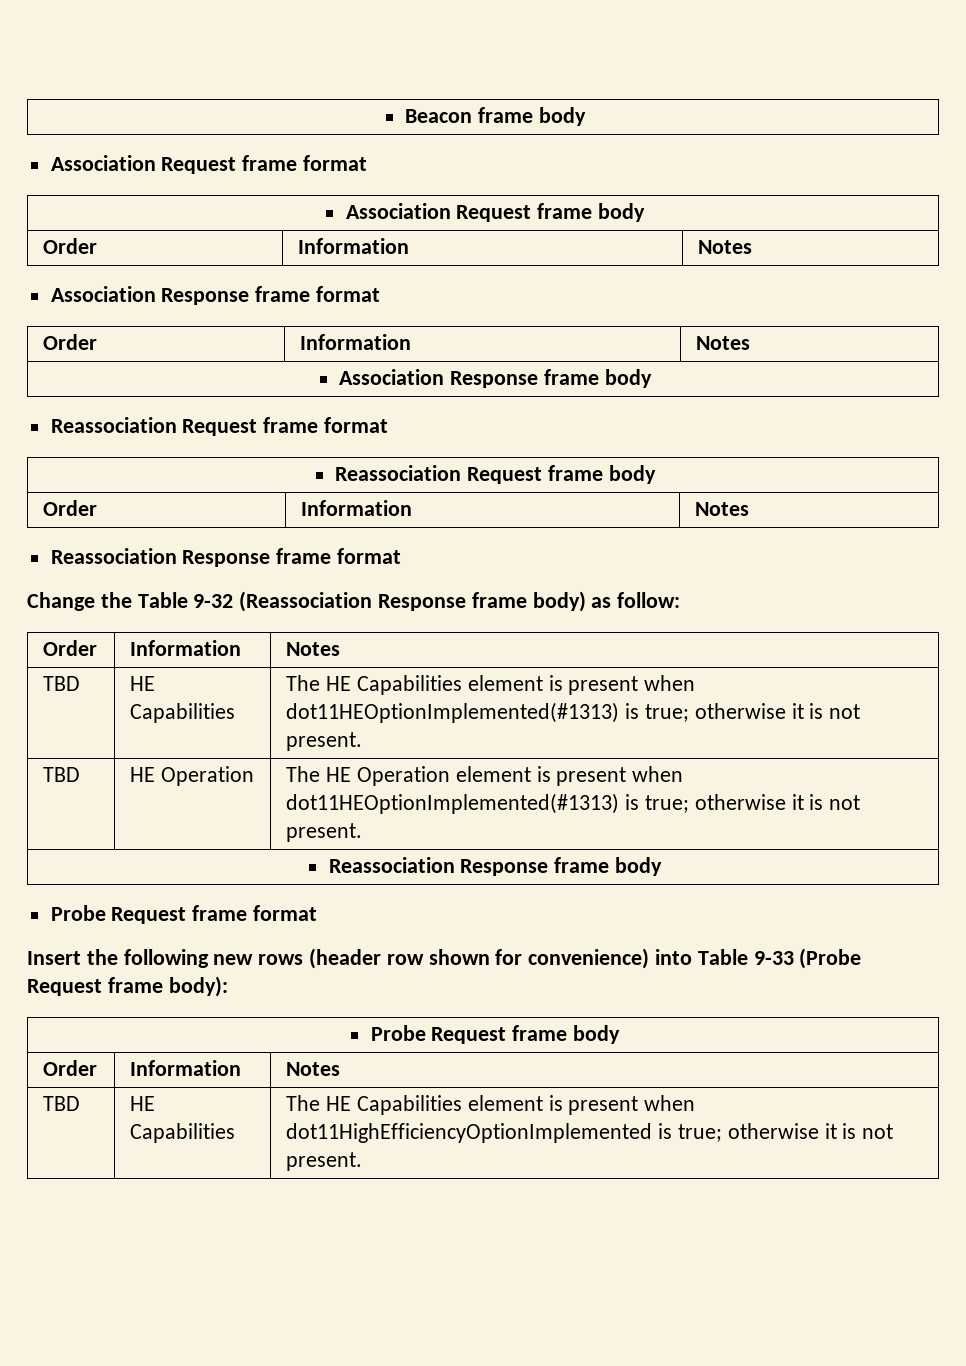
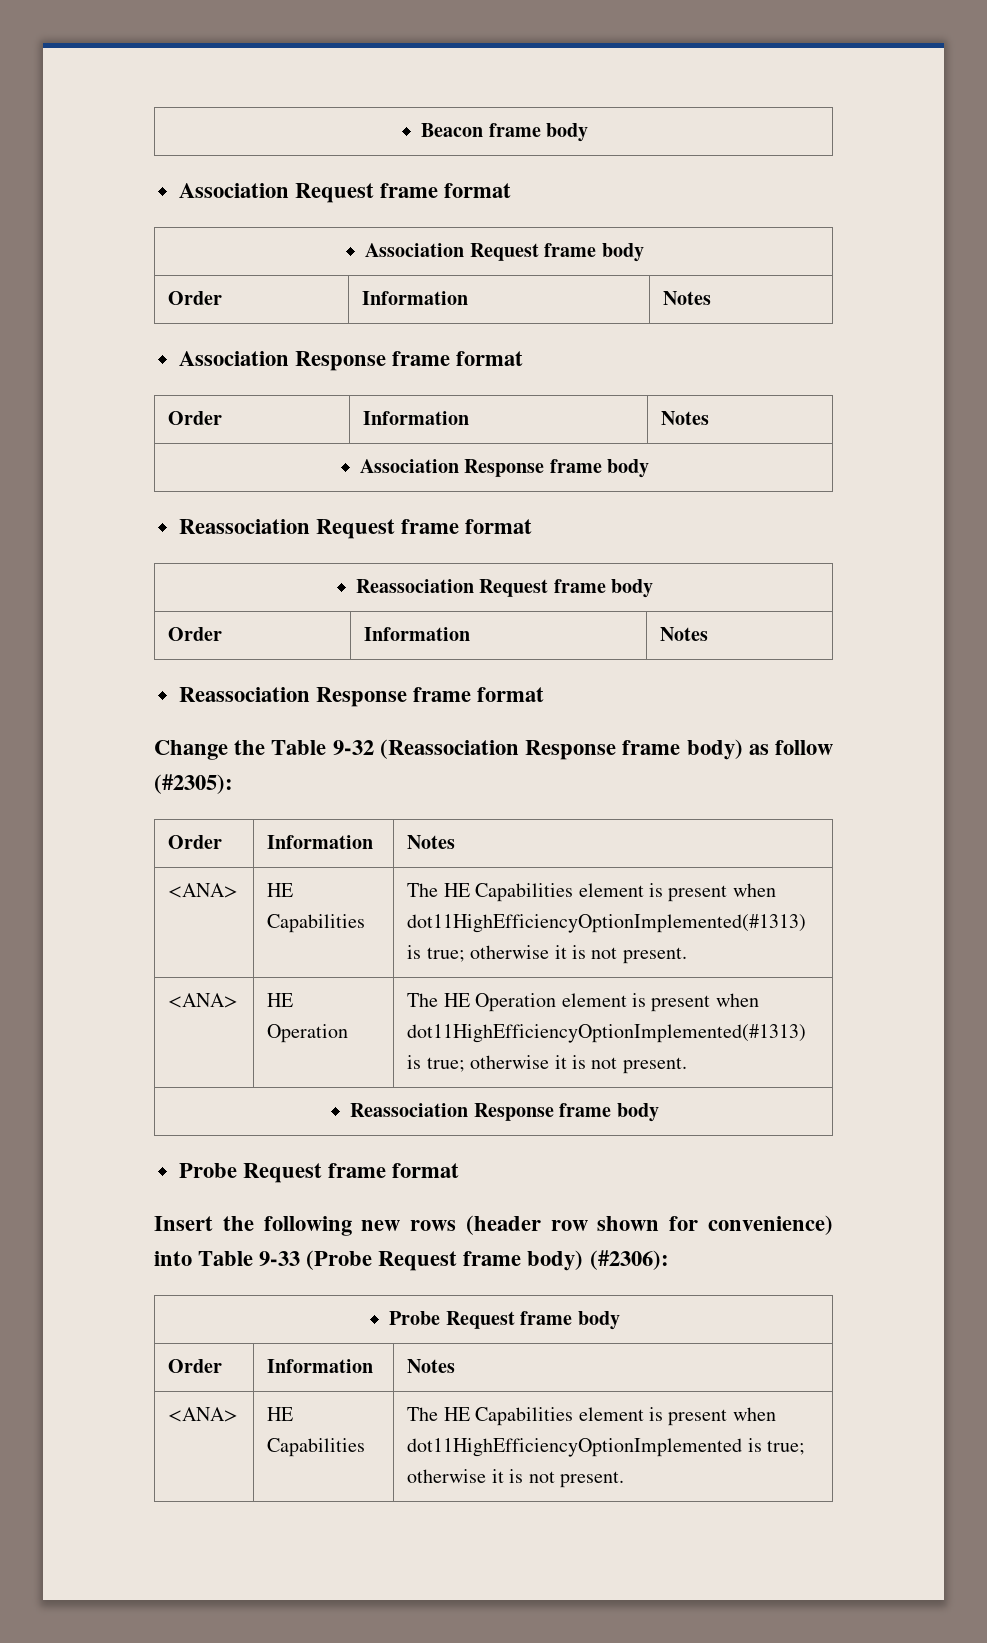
[617,592,681,608] [43,640,98,656] [130,640,242,656] [286,642,341,656] [43,676,81,691] [130,676,156,691] [130,703,236,723] [286,675,696,695] [286,702,861,723] [286,732,363,751] [43,767,81,782] follow: // Order | Information | Notes // TBD | HE Capabilities | The HE Capabilities element is present when dot11HEOptionImplemented(#1313) is true; otherwise it is not present. // TBD -> [774,740,833,755] [154,774,233,794] [168,835,223,849] [267,835,374,849] [407,835,456,849] [168,883,239,898] [267,883,294,897] [267,914,366,933] [407,883,776,902] [407,914,807,933] [407,945,687,964] [168,993,239,1008] follow (#2305): // Order | Information | Notes // <ANA> | HE Capabilities | The HE Capabilities element is present when dot11HighEfficiencyOptionImplemented(#1313) is true; otherwise it is not present. // <ANA>
[286,793,620,814] dot11HEOptionImplemented(#1313) -> [407,1024,807,1043] dot11HighEfficiencyOptionImplemented(#1313)
[168,976,228,997] body): -> [527,1250,669,1271] body) (#2306):
[43,1096,81,1111] TBD -> [168,1407,239,1422] <ANA>

